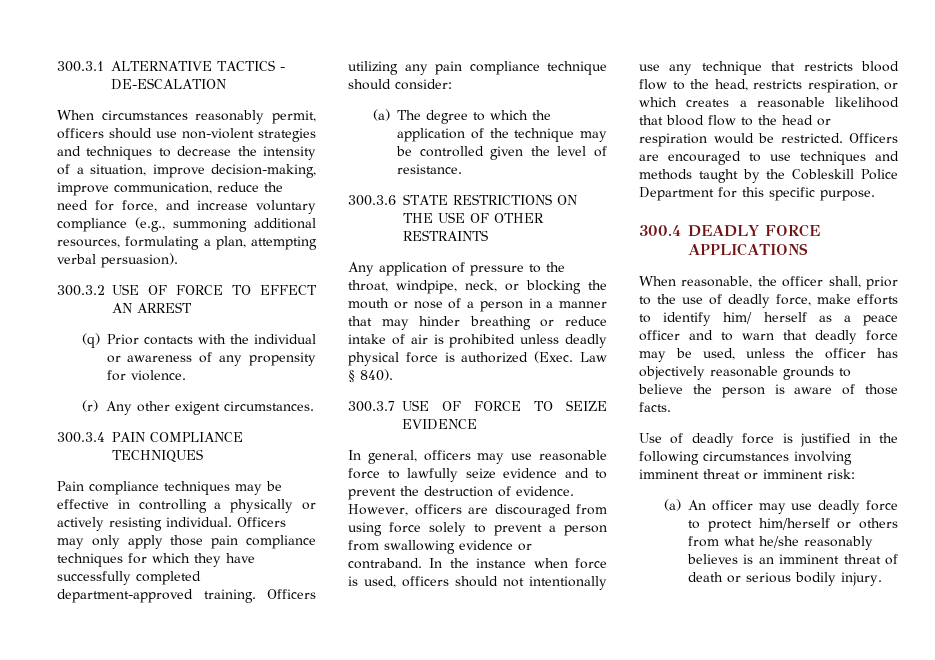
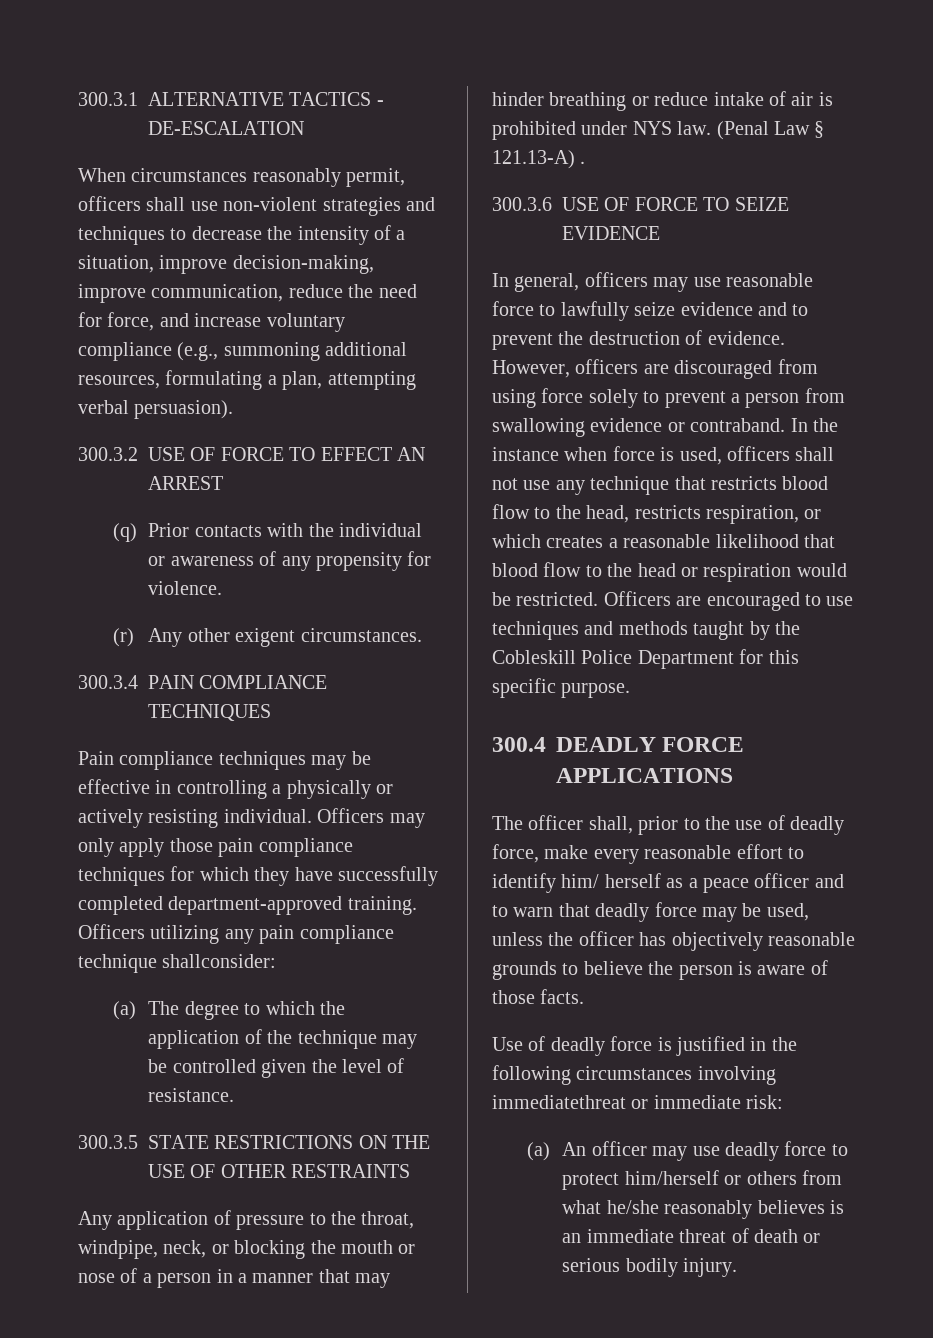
[109,128,152,139] should -> [146,197,186,211] shall
[348,79,452,90] should consider: -> [162,954,277,968] shallconsider:
[348,195,396,206] 300.3.6 -> [78,1135,138,1149] 300.3.5
[520,334,607,348] [348,351,607,366] [348,369,393,383] [348,401,395,412] unless deadly physical force is authorized (Exec. Law § 840). // 300.3.7 -> [581,121,825,140] [492,150,586,169] [492,197,552,211] under NYS law. (Penal Law § 121.13-A) . // 300.3.6
[455,576,607,590] should not intentionally -> [795,447,835,461] [492,478,518,490] shall not
[639,276,777,288] When reasonable, the -> [492,816,523,830] The
[857,294,898,305] efforts -> [593,844,783,864] every reasonable effort
[639,469,823,480] imminent threat or imminent -> [492,1095,741,1109] immediatethreat or immediate
[779,554,840,564] imminent -> [586,1229,674,1243] immediate

